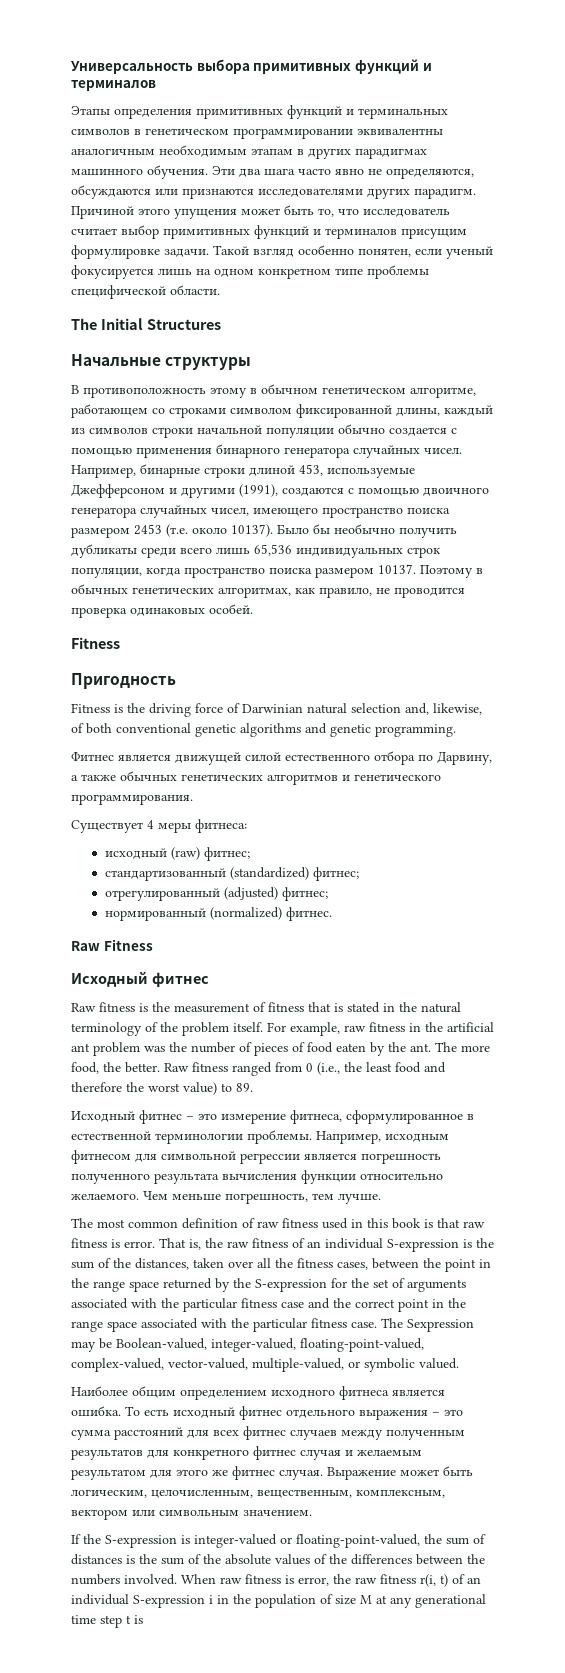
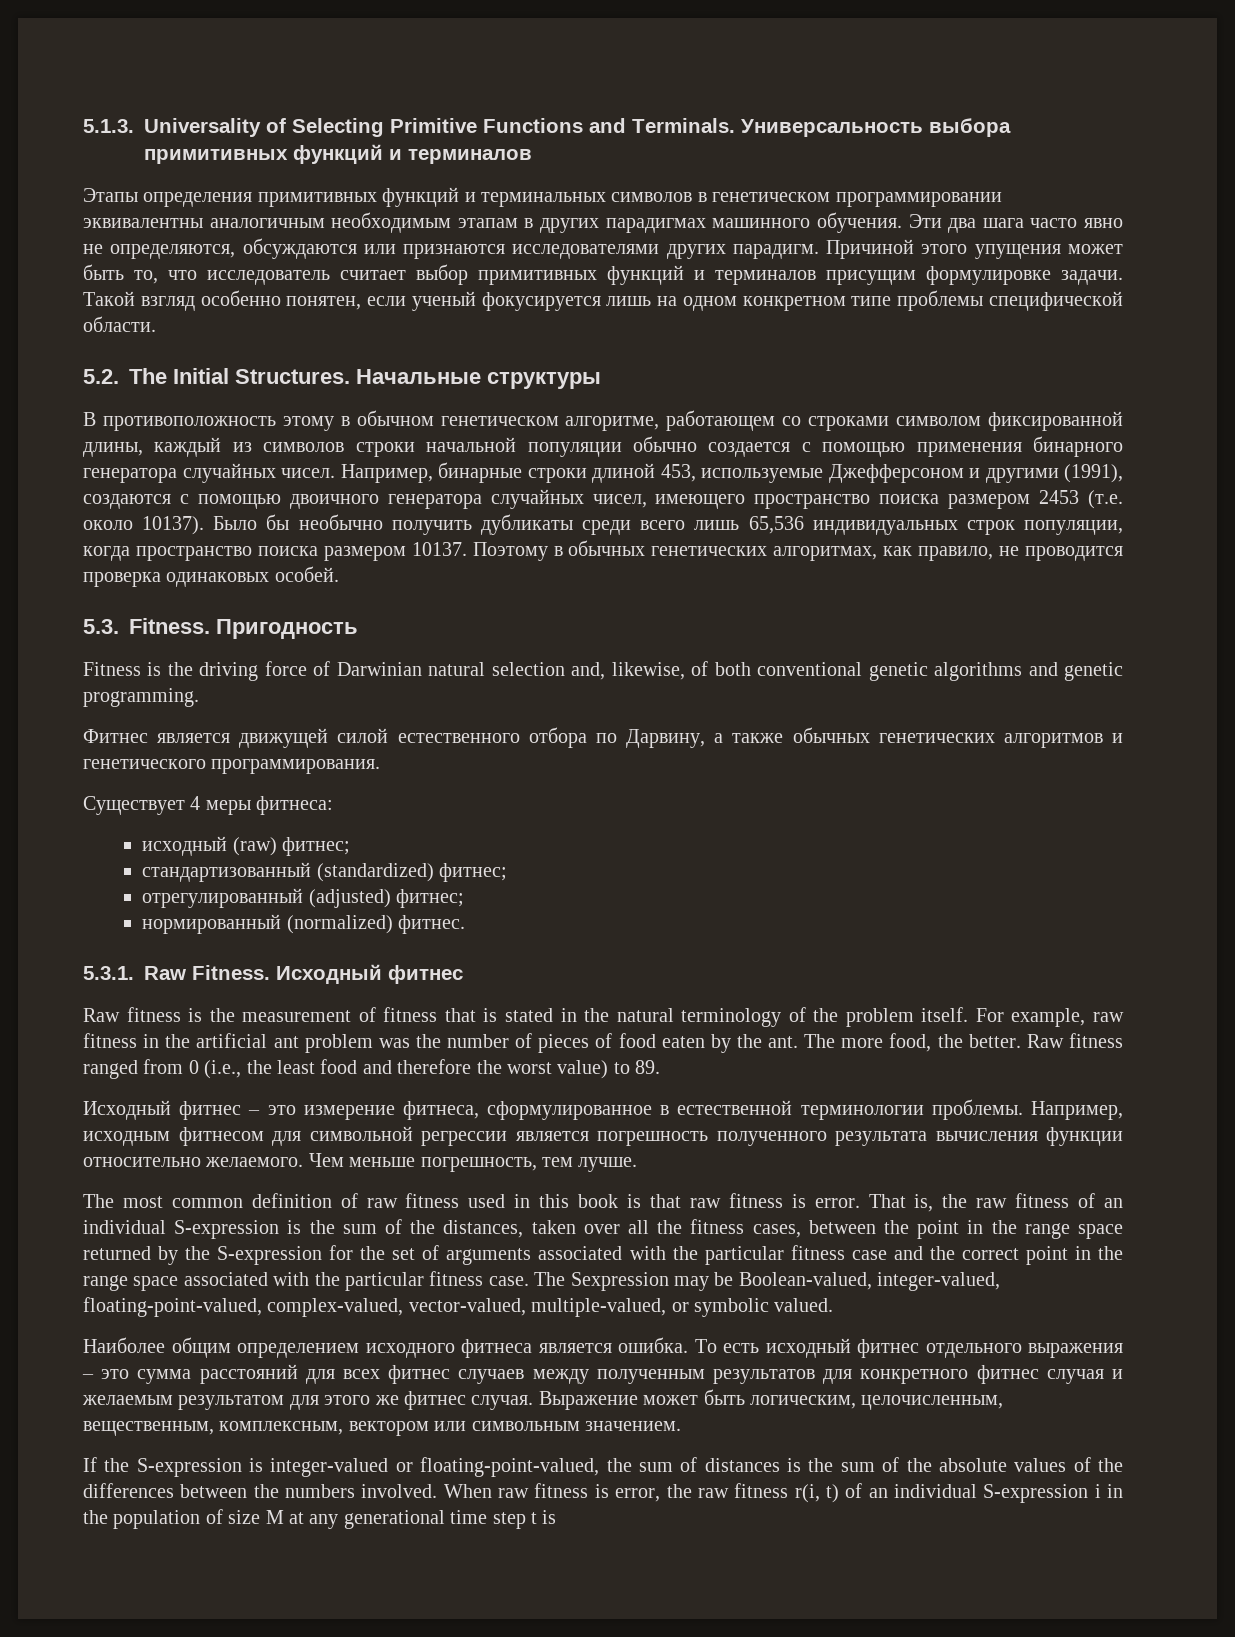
(71, 67) none -> [83,118,735,137] 5.1.3. Universality of Selecting Primitive Functions and Terminals.
(220, 290) none -> [83,369,119,384] 5.2.
[146,319,221,330] Structures // -> [235,369,350,384] Structures.
[71,637,120,649] Fitness // -> [83,618,210,634] 5.3. Fitness.
[71,939,153,951] Raw Fitness // -> [83,965,270,980] 5.3.1. Raw Fitness.

